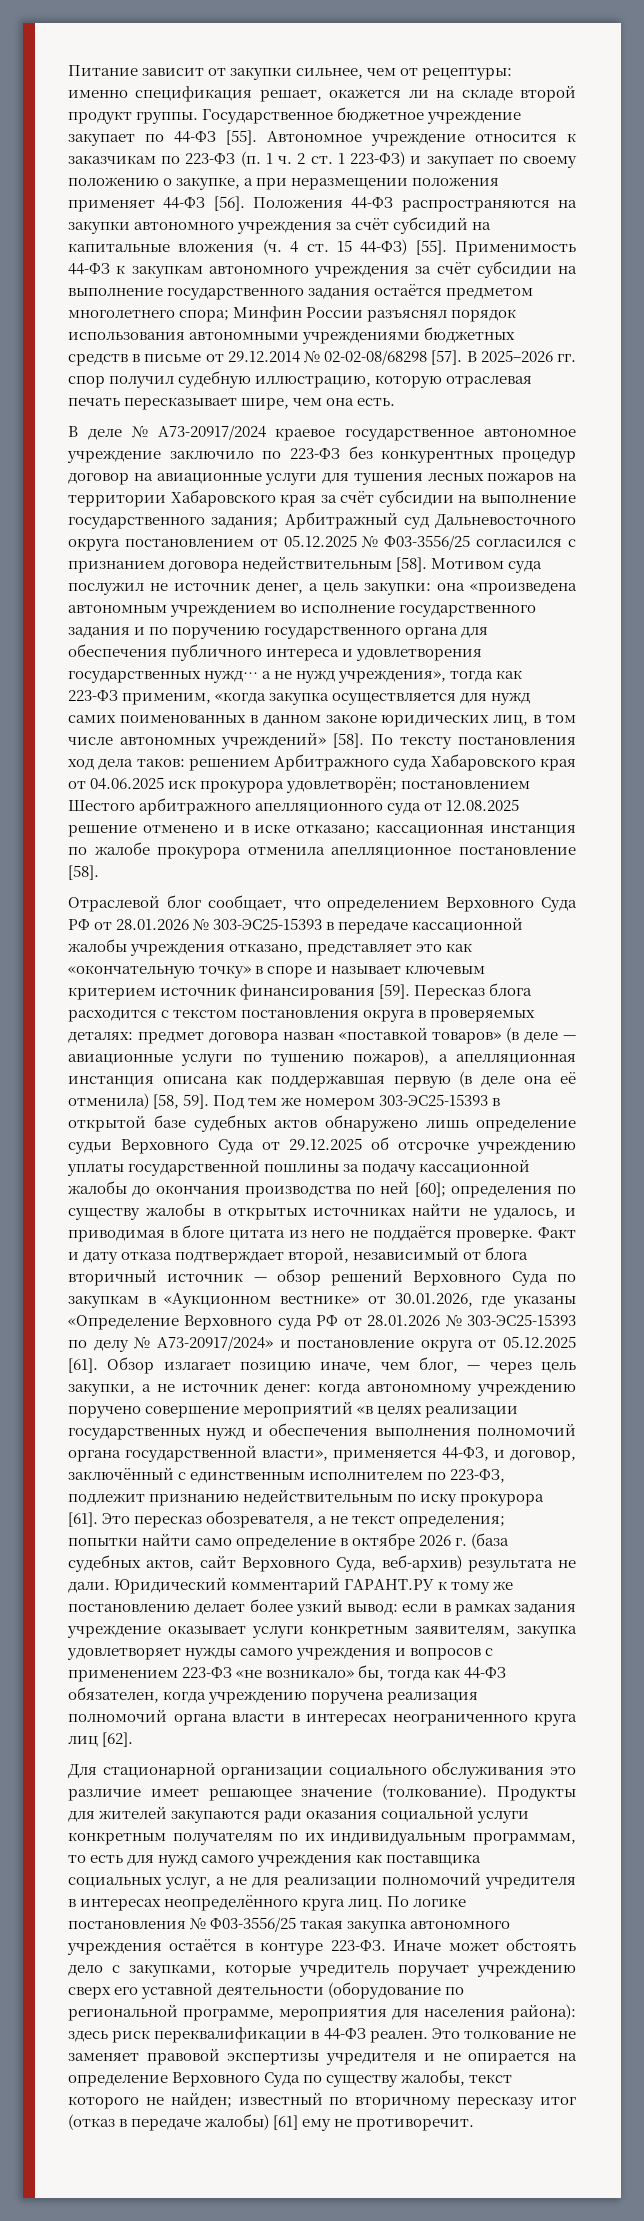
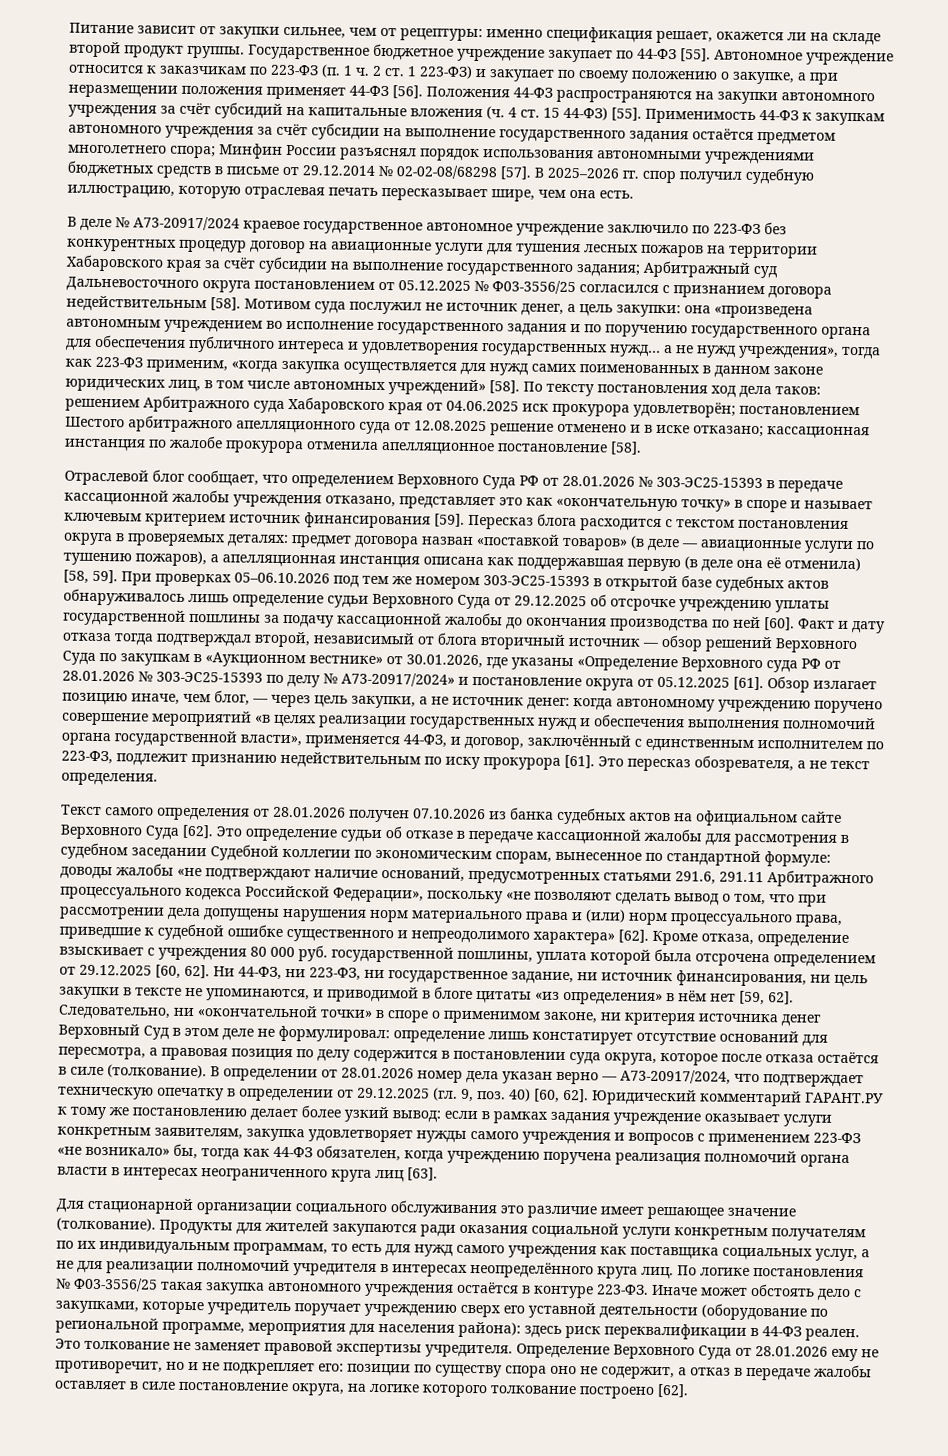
[213,1095,245,1109] Под -> [121,571,359,588] При проверках 05–06.10.2026 под
[325,1115,419,1132] обнаружено -> [63,588,185,606] обнаруживалось
[414,1182,576,1198] [68,1203,576,1220] [68,1225,534,1242] [60]; определения по существу жалобы в открытых источниках найти не удалось, и приводимая в блоге цитата из него не поддаётся проверке. -> [764,617,795,631] [60].
[175,1251,285,1264] подтверждает -> [114,633,251,647] тогда подтверждал
[399,1516,506,1528] [68,1533,510,1550] [68,1555,576,1572] [68,1582,110,1593] определения; попытки найти само определение в октябре 2026 г. (база судебных актов, сайт Верховного Суда, веб-архив) результата не дали. -> [61,772,158,786] [61,804,842,827] [60,824,849,847] [60,842,831,867] [60,863,874,888] [60,885,827,907] [59,906,843,927] [59,923,849,948] [59,945,876,968] [59,964,868,988] [59,986,794,1006] [58,1004,821,1027] [58,1023,828,1047] [58,1046,879,1066] [58,1064,864,1088] [58,1086,589,1103] определения. // Текст самого определения от 28.01.2026 получен 07.10.2026 из банка судебных актов на официальном сайте Верховного Суда [62]. Это определение судьи об отказе в передаче кассационной жалобы для рассмотрения в судебном заседании Судебной коллегии по экономическим спорам, вынесенное по стандартной формуле: доводы жалобы «не подтверждают наличие оснований, предусмотренных статьями 291.6, 291.11 Арбитражного процессуального кодекса Российской Федерации», поскольку «не позволяют сделать вывод о том, что при рассмотрении дела допущены нарушения норм материального права и (или) норм процессуального права, приведшие к судебной ошибке существенного и непреодолимого характера» [62]. Кроме отказа, определение взыскивает с учреждения 80 000 руб. государственной пошлины, уплата которой была отсрочена определением от 29.12.2025 [60, 62]. Ни 44-ФЗ, ни 223-ФЗ, ни государственное задание, ни источник финансирования, ни цель закупки в тексте не упоминаются, и приводимой в блоге цитаты «из определения» в нём нет [59, 62]. Следовательно, ни «окончательной точки» в споре о применимом законе, ни критерия источника денег Верховный Суд в этом деле не формулировал: определение лишь констатирует отсутствие оснований для пересмотра, а правовая позиция по делу содержится в постановлении суда округа, которое после отказа остаётся в силе (толкование). В определении от 28.01.2026 номер дела указан верно — А73-20917/2024, что подтверждает техническую опечатку в определении от 29.12.2025 (гл. 9, поз. 40) [60, 62].
[102,1732,134,1747] [62]. -> [407,1167,438,1181] [63].
[325,2053,577,2065] [68,2070,513,2087] [68,2092,577,2109] [68,2114,475,2131] учредителя и не опирается на определение Верховного Суда по существу жалобы, текст которого не найден; известный по вторичному пересказу итог (отказ в передаче жалобы) [61] ему не противоречит. -> [425,1343,879,1362] [55,1360,872,1381] [54,1380,689,1399] учредителя. Определение Верховного Суда от 28.01.2026 ему не противоречит, но и не подкрепляет его: позиции по существу спора оно не содержит, а отказ в передаче жалобы оставляет в силе постановление округа, на логике которого толкование построено [62].

